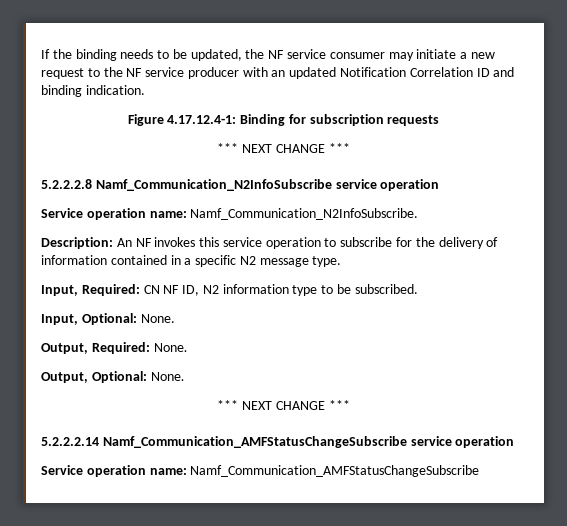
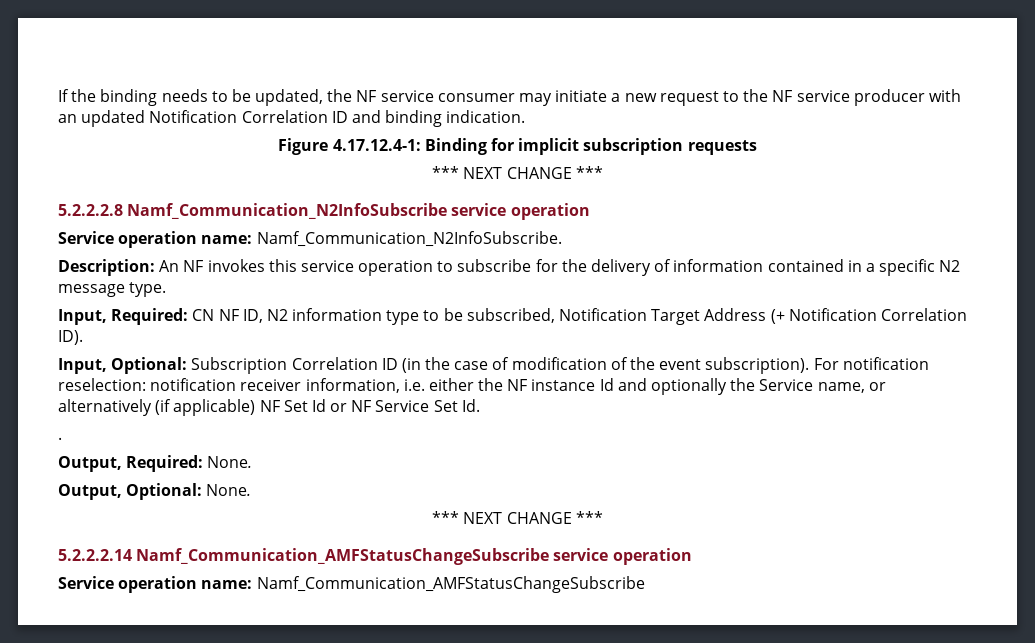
(306, 119) none -> [518,138,580,155] implicit
[354,284,418,294] [41,313,175,325] subscribed. // Input, Optional: None. -> [466,308,967,325] [58,330,83,345] [58,357,929,374] [58,378,886,395] [58,399,480,416] [58,437,62,440] subscribed, Notification Target Address (+ Notification Correlation ID). // Input, Optional: Subscription Correlation ID (in the case of modification of the event subscription). For notification reselection: notification receiver information, i.e. either the NF instance Id and optionally the Service name, or alternatively (if applicable) NF Set Id or NF Service Set Id. // .

